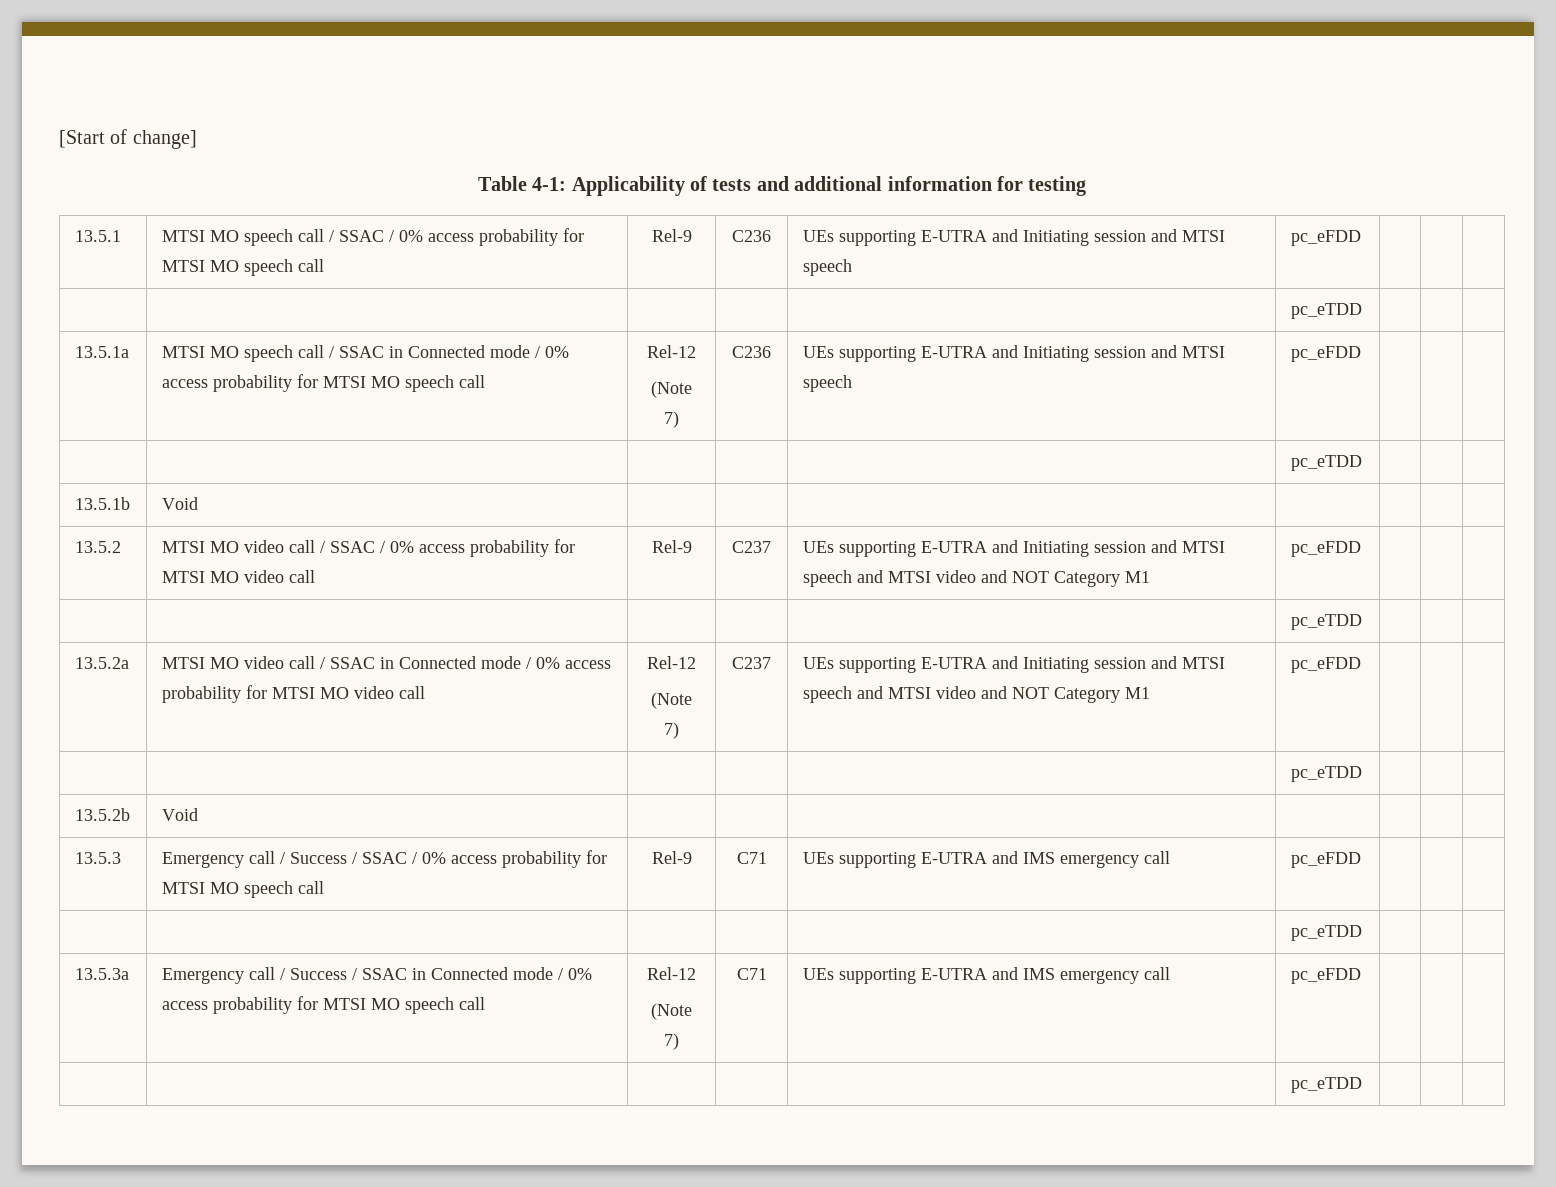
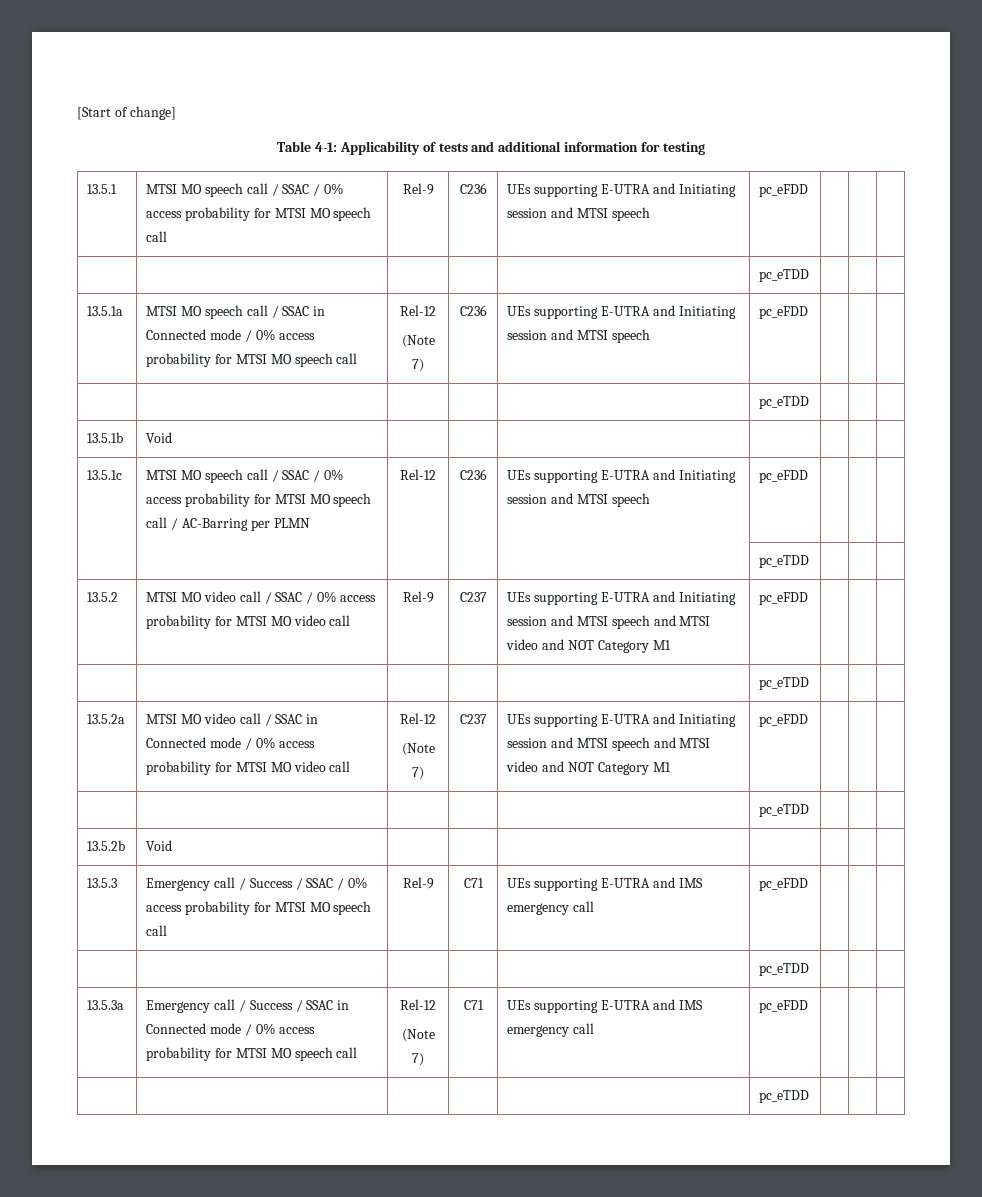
(198, 503) none -> [87,470,123,480] [146,469,343,483] [146,493,372,507] [146,517,310,531] [400,469,436,480] [459,469,487,480] [507,469,736,483] [507,493,650,507] [759,470,809,483] [759,555,810,568] // 13.5.1c | MTSI MO speech call / SSAC / 0% access probability for MTSI MO speech call / AC-Barring per PLMN | Rel-12 | C236 | UEs supporting E-UTRA and Initiating session and MTSI speech | pc_eFDD | | | // | | | | | pc_eTDD | | |

